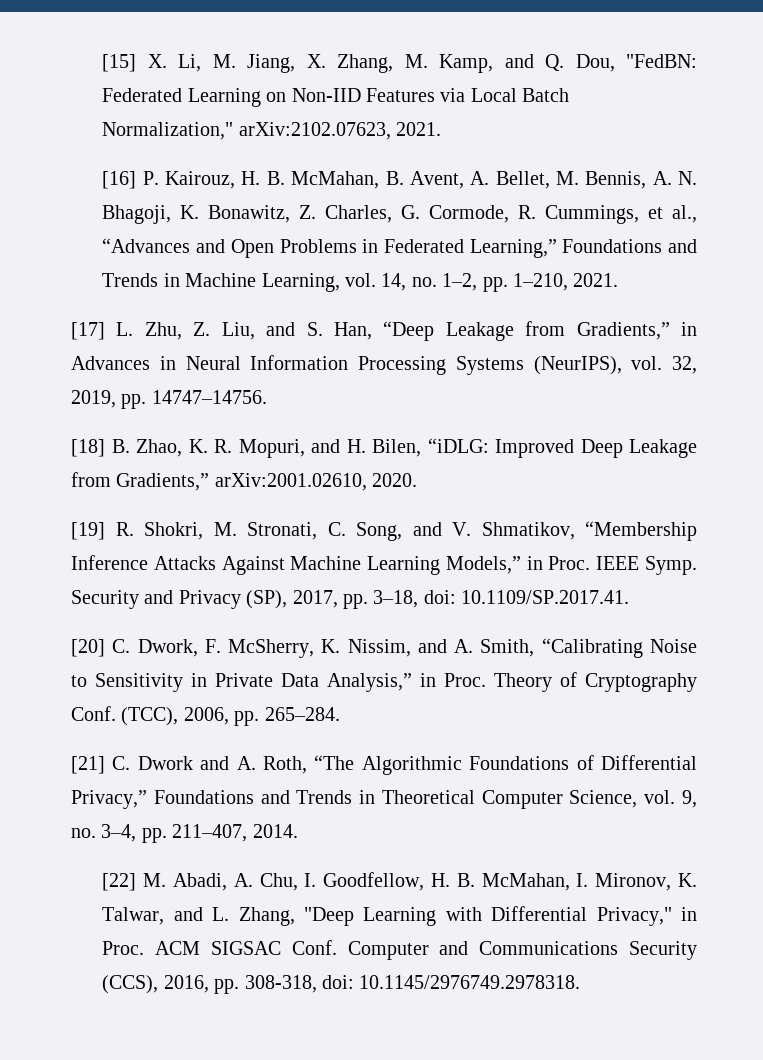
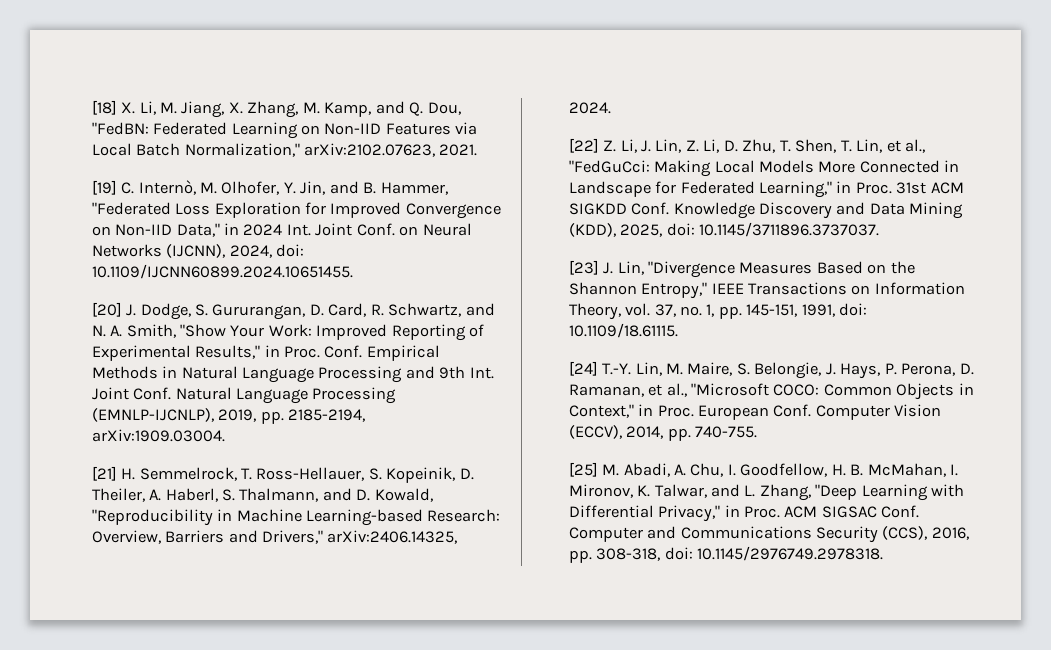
[102,54,137,72] [15] -> [91,100,117,115] [18]
[102,171,697,189] [102,205,697,224] [102,238,697,258] [102,273,619,292] [71,321,698,341] [71,355,697,375] [71,390,267,409] [71,438,697,458] [71,472,418,491] [71,521,697,541] [71,555,697,575] [71,590,630,609] [71,638,697,658] [71,672,697,692] [71,706,340,726] [71,755,697,775] [71,790,697,809] [71,824,298,843] [102,873,137,891] [16] P. Kairouz, H. B. McMahan, B. Avent, A. Bellet, M. Bennis, A. N. Bhagoji, K. Bonawitz, Z. Charles, G. Cormode, R. Cummings, et al., “Advances and Open Problems in Federated Learning,” Foundations and Trends in Machine Learning, vol. 14, no. 1–2, pp. 1–210, 2021. // [17] L. Zhu, Z. Liu, and S. Han, “Deep Leakage from Gradients,” in Advances in Neural Information Processing Systems (NeurIPS), vol. 32, 2019, pp. 14747–14756. // [18] B. Zhao, K. R. Mopuri, and H. Bilen, “iDLG: Improved Deep Leakage from Gradients,” arXiv:2001.02610, 2020. // [19] R. Shokri, M. Stronati, C. Song, and V. Shmatikov, “Membership Inference Attacks Against Machine Learning Models,” in Proc. IEEE Symp. Security and Privacy (SP), 2017, pp. 3–18, doi: 10.1109/SP.2017.41. // [20] C. Dwork, F. McSherry, K. Nissim, and A. Smith, “Calibrating Noise to Sensitivity in Private Data Analysis,” in Proc. Theory of Cryptography Conf. (TCC), 2006, pp. 265–284. // [21] C. Dwork and A. Roth, “The Algorithmic Foundations of Differential Privacy,” Foundations and Trends in Theoretical Computer Science, vol. 9, no. 3–4, pp. 211–407, 2014. // [22] -> [91,180,448,195] [91,202,501,219] [91,223,472,237] [91,244,305,258] [91,264,353,279] [91,302,495,320] [91,324,485,341] [91,345,440,361] [91,366,494,383] [91,387,397,404] [91,408,366,424] [91,429,225,442] [91,466,474,483] [91,488,433,502] [91,509,501,526] [91,530,458,544] [568,102,611,114] [568,138,926,153] [568,160,960,177] [568,181,964,198] [568,202,964,219] [568,222,880,237] [568,260,915,278] [568,282,965,299] [568,303,868,320] [568,323,678,338] [568,361,974,379] [568,383,974,400] [568,404,942,420] [568,425,758,441] [568,462,598,477] [19] C. Internò, M. Olhofer, Y. Jin, and B. Hammer, "Federated Loss Exploration for Improved Convergence on Non-IID Data," in 2024 Int. Joint Conf. on Neural Networks (IJCNN), 2024, doi: 10.1109/IJCNN60899.2024.10651455. // [20] J. Dodge, S. Gururangan, D. Card, R. Schwartz, and N. A. Smith, "Show Your Work: Improved Reporting of Experimental Results," in Proc. Conf. Empirical Methods in Natural Language Processing and 9th Int. Joint Conf. Natural Language Processing (EMNLP-IJCNLP), 2019, pp. 2185-2194, arXiv:1909.03004. // [21] H. Semmelrock, T. Ross-Hellauer, S. Kopeinik, D. Theiler, A. Haberl, S. Thalmann, and D. Kowald, "Reproducibility in Machine Learning-based Research: Overview, Barriers and Drivers," arXiv:2406.14325, 2024. // [22] Z. Li, J. Lin, Z. Li, D. Zhu, T. Shen, T. Lin, et al., "FedGuCci: Making Local Models More Connected in Landscape for Federated Learning," in Proc. 31st ACM SIGKDD Conf. Knowledge Discovery and Data Mining (KDD), 2025, doi: 10.1145/3711896.3737037. // [23] J. Lin, "Divergence Measures Based on the Shannon Entropy," IEEE Transactions on Information Theory, vol. 37, no. 1, pp. 145-151, 1991, doi: 10.1109/18.61115. // [24] T.-Y. Lin, M. Maire, S. Belongie, J. Hays, P. Perona, D. Ramanan, et al., "Microsoft COCO: Common Objects in Context," in Proc. European Conf. Computer Vision (ECCV), 2014, pp. 740-755. // [25]

